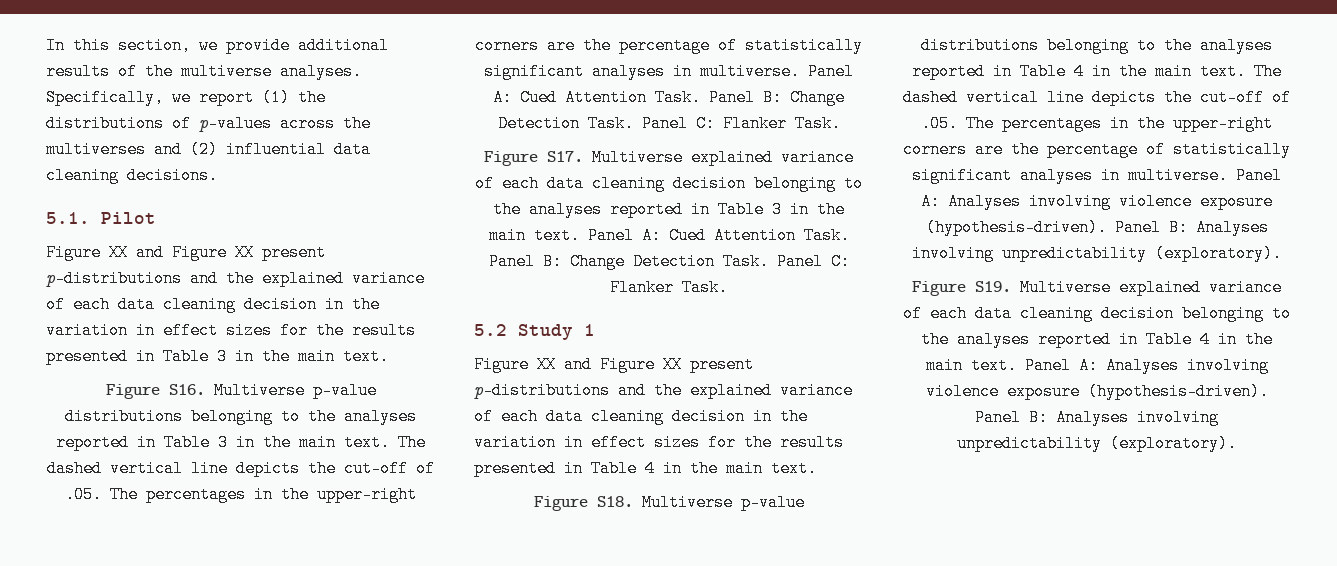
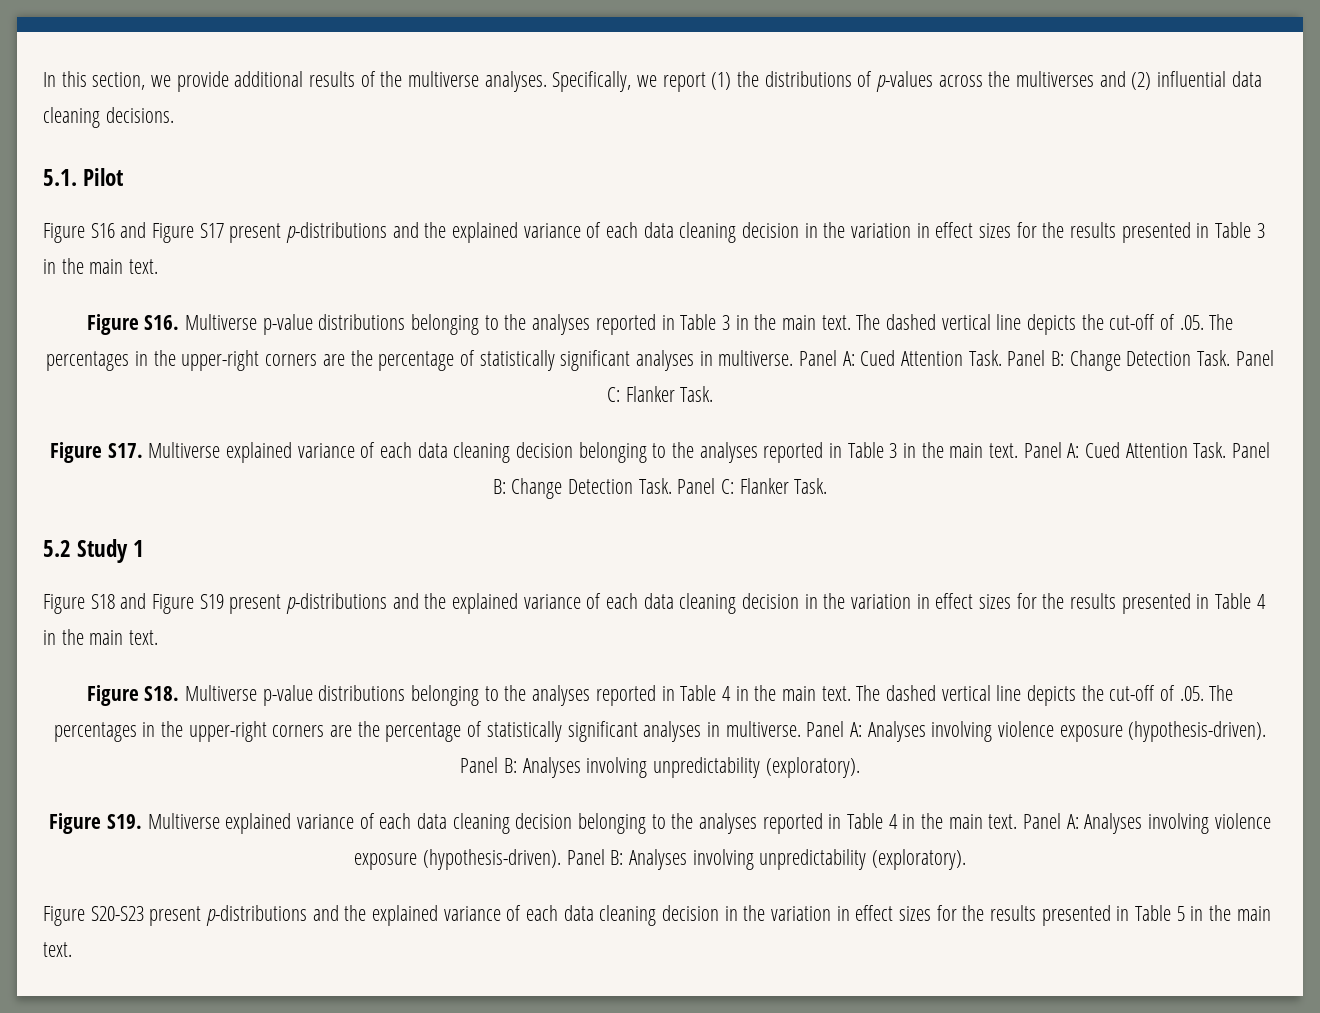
[109,244,254,261] XX and Figure XX -> [90,222,224,243] S16 and Figure S17
[537,356,682,373] XX and Figure XX -> [90,593,224,614] S18 and Figure S19
(1237, 443) none -> [43,905,1271,926] [43,942,72,957] // Figure S20-S23 present p-distributions and the explained variance of each data cleaning decision in the variation in effect sizes for the results presented in Table 5 in the main text.

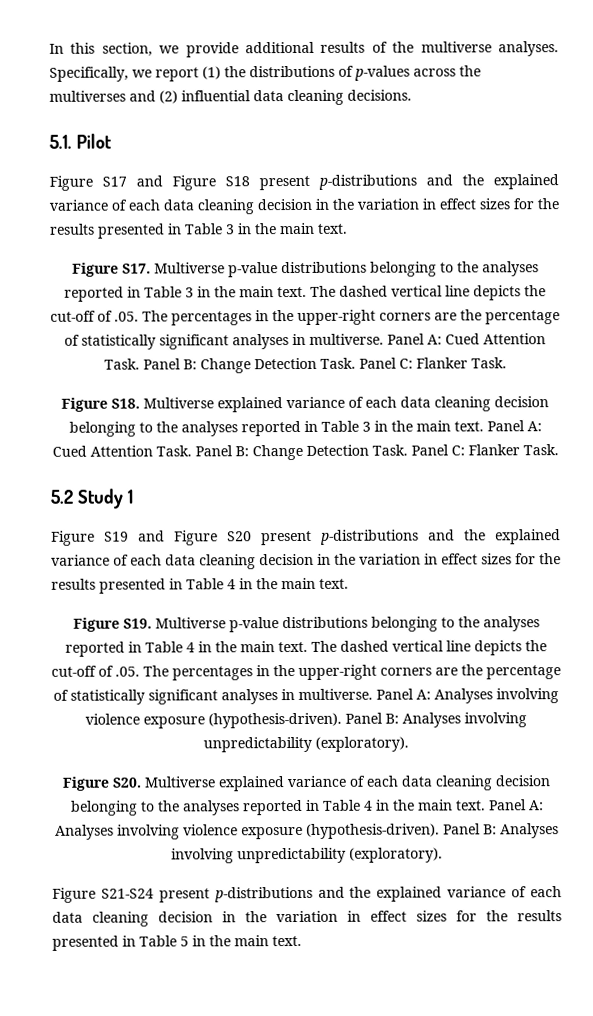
[90,222,224,243] S16 and Figure S17 -> [102,175,250,191] S17 and Figure S18
[144,315,180,330] S16. -> [121,263,151,274] S17.
[107,443,143,458] S17. -> [111,398,140,409] S18.
[90,593,224,614] S18 and Figure S19 -> [104,530,252,546] S19 and Figure S20
[144,686,180,701] S18. -> [122,618,152,629] S19.
[106,814,142,829] S19. -> [112,777,141,788] S20.
[90,906,144,921] S20-S23 -> [100,888,154,899] S21-S24

